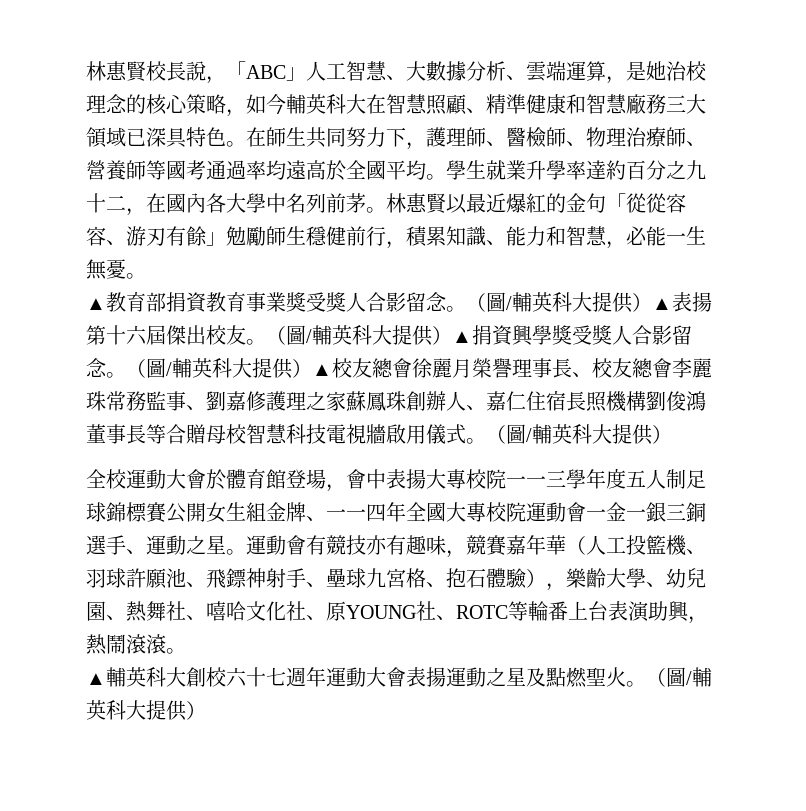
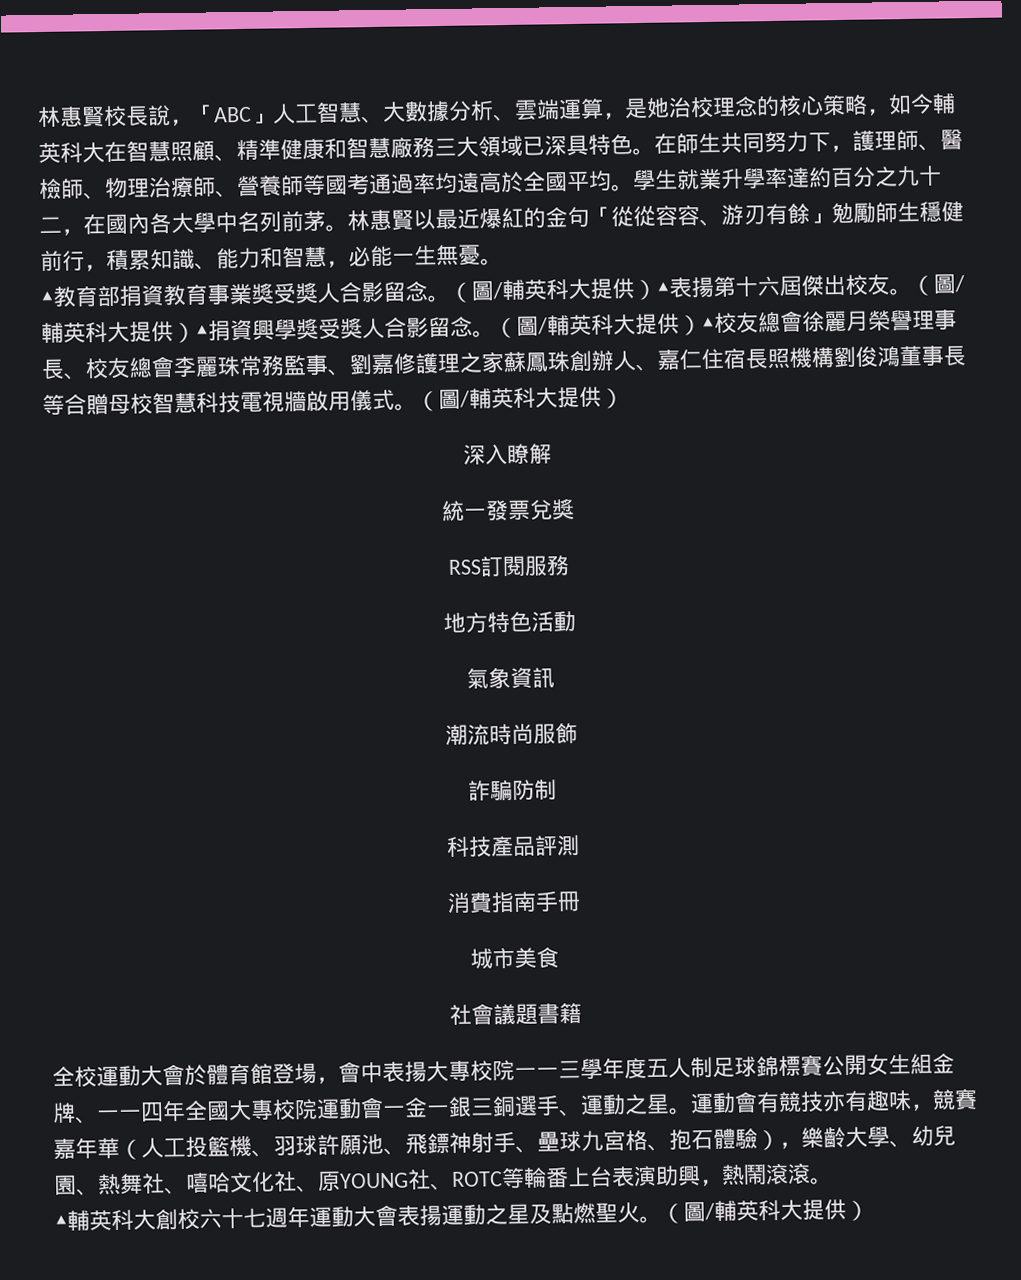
(672, 434) none -> [463,443,552,465] [441,498,575,522] [448,555,570,578] [443,611,576,633] [466,667,555,690] [445,723,578,746] [468,779,557,801] [446,834,580,858] [447,890,581,914] [470,946,559,970] [449,1002,582,1026] // 深入瞭解 // 統一發票兌獎 // RSS訂閱服務 // 地方特色活動 // 氣象資訊 // 潮流時尚服飾 // 詐騙防制 // 科技產品評測 // 消費指南手冊 // 城市美食 // 社會議題書籍

